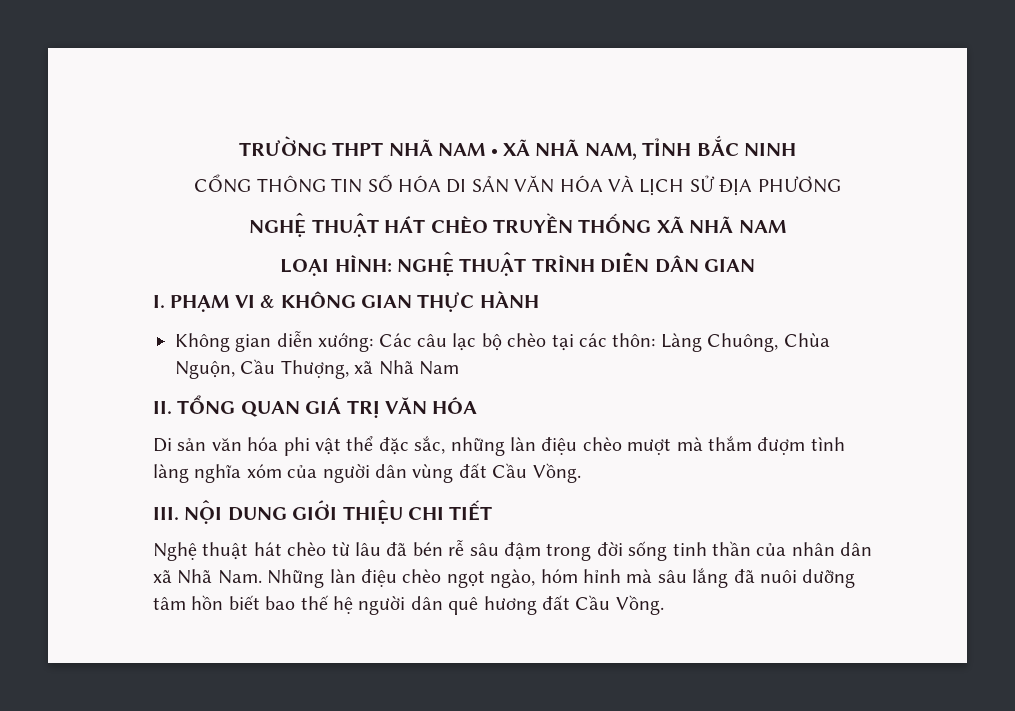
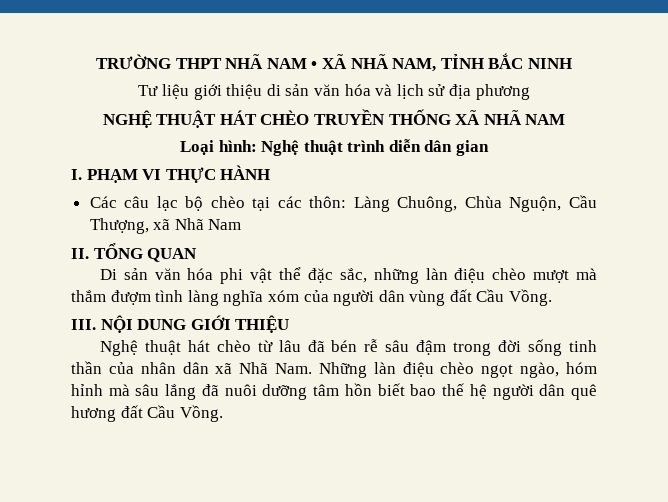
[194,174,841,196] CỔNG THÔNG TIN SỐ HÓA DI SẢN VĂN HÓA VÀ LỊCH SỬ ĐỊA PHƯƠNG -> [138,84,530,100] Tư liệu giới thiệu di sản văn hóa và lịch sử địa phương
[280,251,755,276] LOẠI HÌNH: NGHỆ THUẬT TRÌNH DIỄN DÂN GIAN -> [179,139,490,156] Loại hình: Nghệ thuật trình diễn dân gian
[260,291,412,308] & KHÔNG GIAN -> (162, 174) none
[175,331,374,352] Không gian diễn xướng: -> (271, 172) none
[305,397,478,418] GIÁ TRỊ VĂN HÓA -> (198, 255) none
[408,500,493,521] CHI TIẾT -> (290, 324) none

